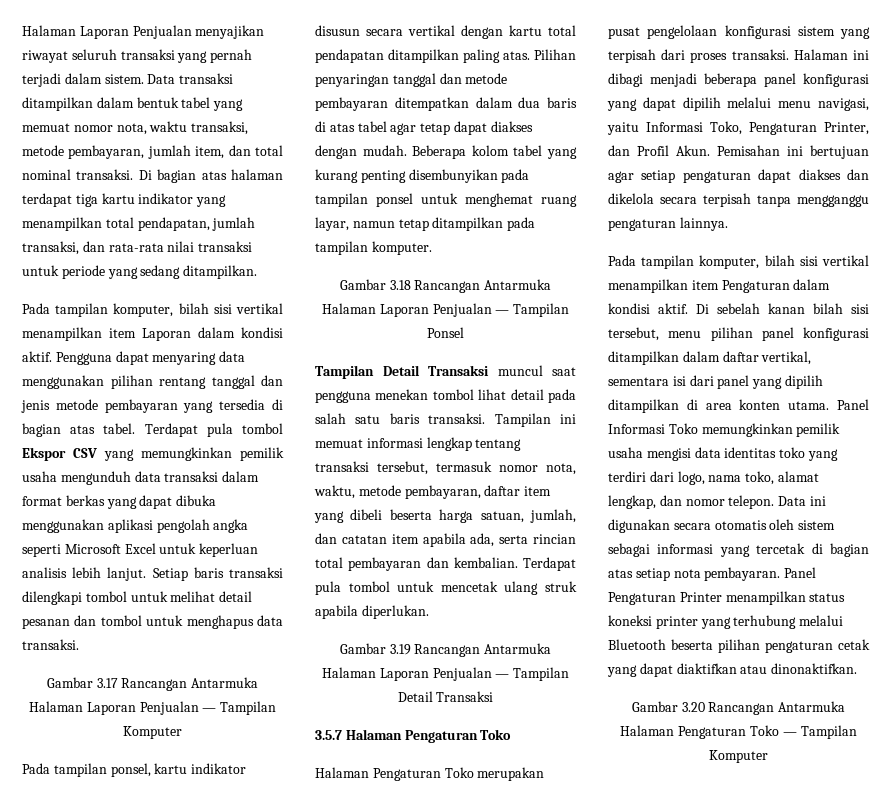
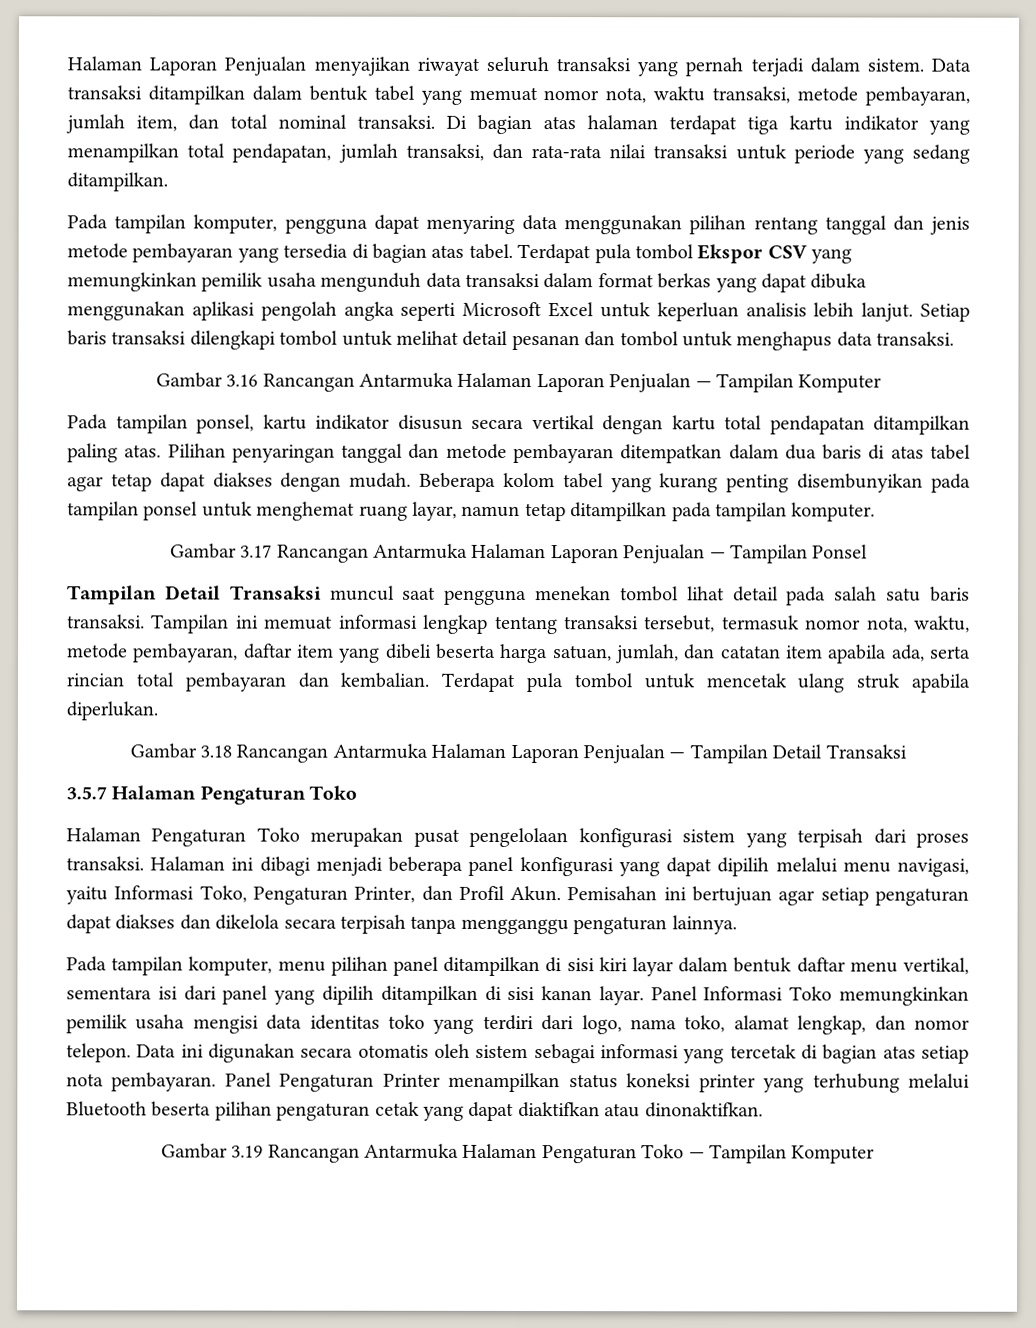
[178,303,283,314] [22,327,283,341] [22,351,112,365] bilah sisi vertikal menampilkan item Laporan dalam kondisi aktif. Pengguna -> [284,218,368,234] pengguna
[96,678,118,688] 3.17 -> [226,374,259,387] 3.16
[389,280,411,290] 3.18 -> [240,544,273,558] 3.17
[389,644,411,655] 3.19 -> [199,745,232,758] 3.18
[764,255,869,266] [608,279,831,293] [608,303,869,314] [608,327,869,341] [608,351,759,365] bilah sisi vertikal menampilkan item Pengaturan dalam kondisi aktif. Di sebelah kanan bilah sisi tersebut, menu pilihan panel konfigurasi ditampilkan dalam daftar -> [277,956,898,977] menu pilihan panel ditampilkan di sisi kiri layar dalam bentuk daftar menu
[705,399,830,410] area konten utama. -> [507,986,644,1006] sisi kanan layar.
[681,702,705,712] 3.20 -> [231,1145,264,1158] 3.19

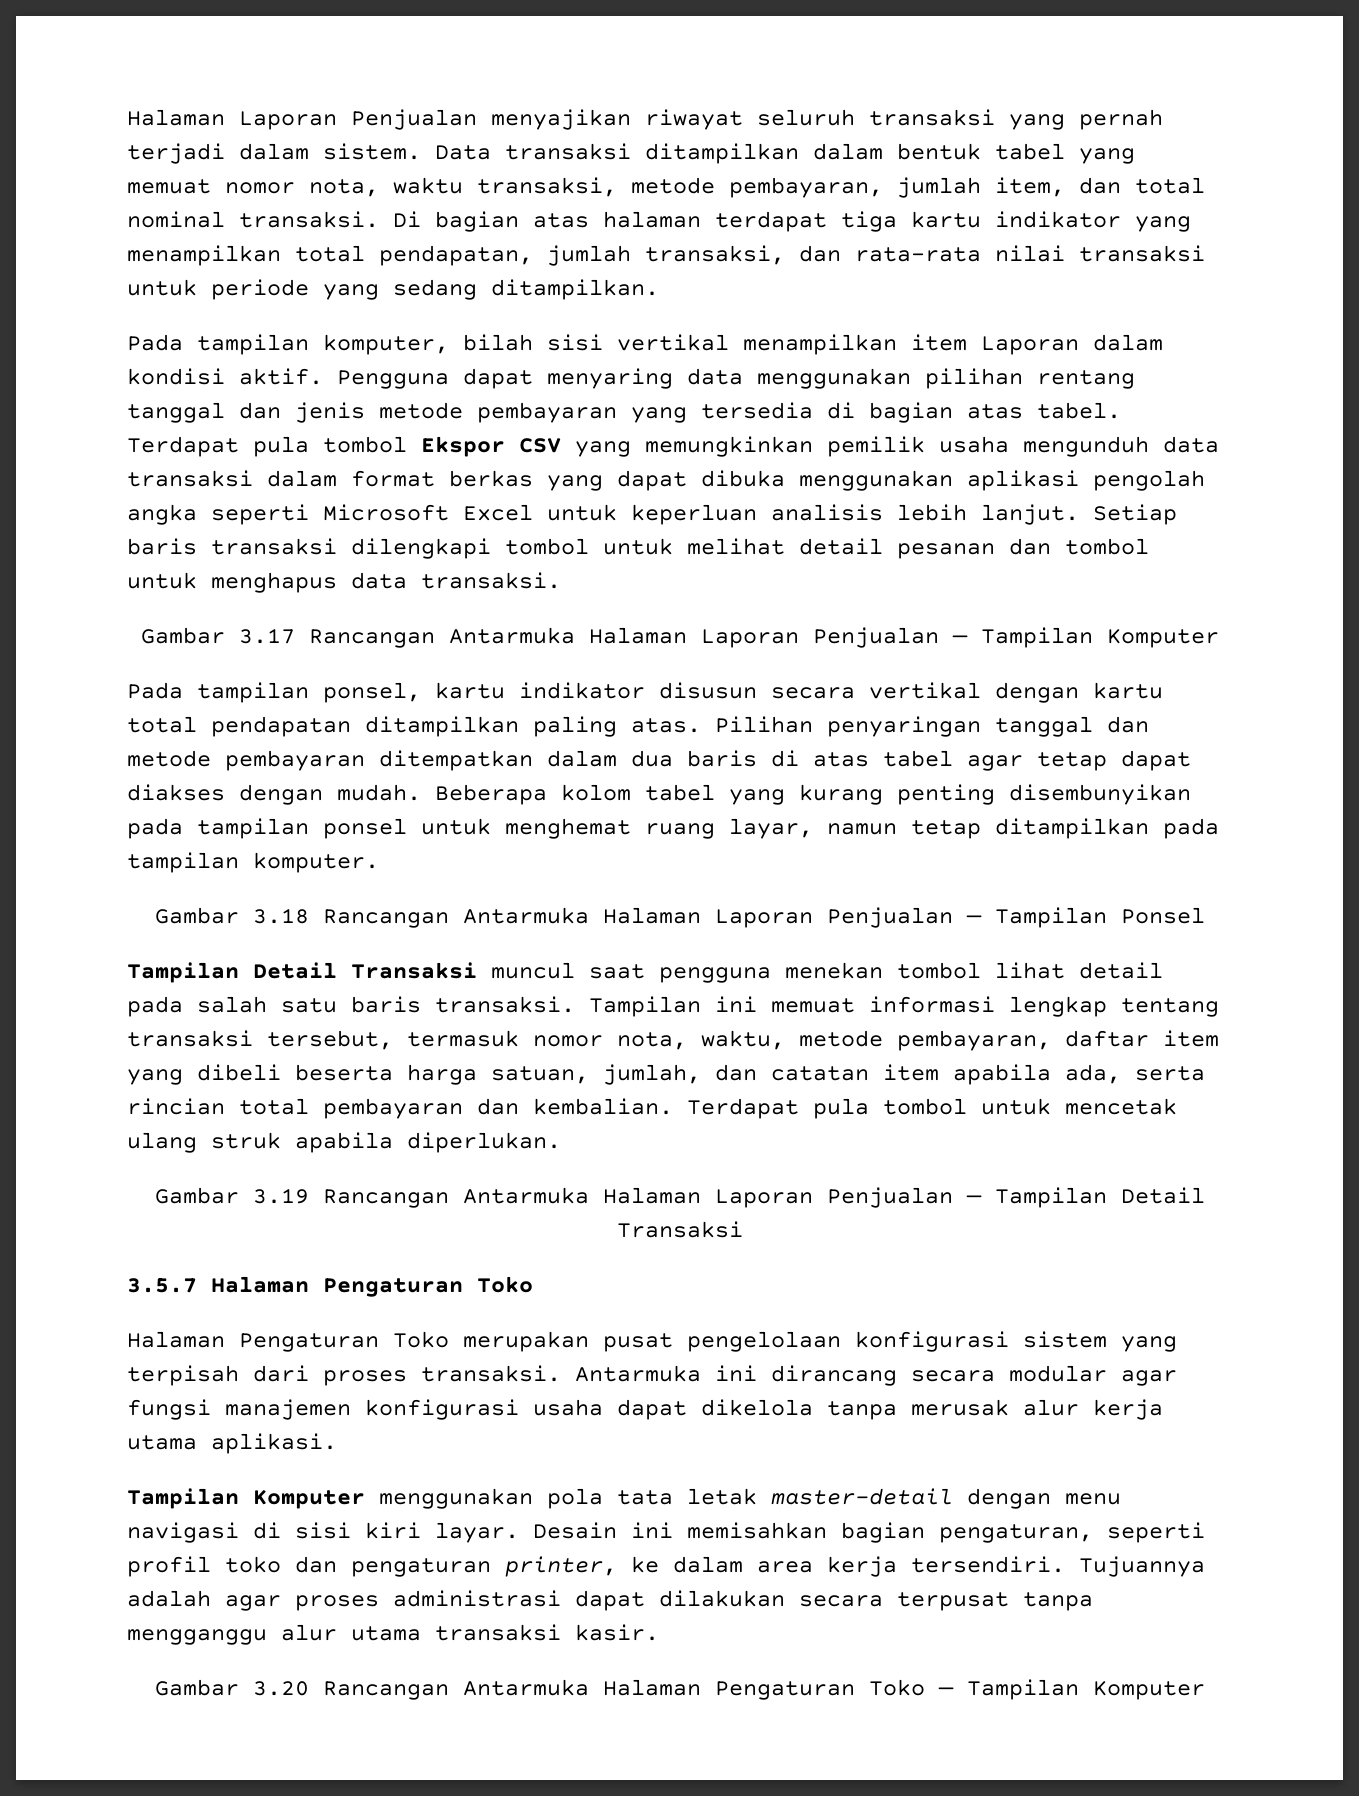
[284,218,368,234] pengguna -> [463,334,1163,355] [127,368,449,389] bilah sisi vertikal menampilkan item Laporan dalam kondisi aktif. Pengguna
[226,374,259,387] 3.16 -> [238,628,295,644] 3.17
[240,544,273,558] 3.17 -> [252,908,309,924] 3.18
[199,745,232,758] 3.18 -> [252,1188,309,1204] 3.19
[150,856,970,877] [66,885,969,906] [66,914,737,935] [66,956,970,977] [66,985,970,1006] [66,1014,970,1035] [66,1043,970,1064] [66,1072,971,1093] [66,1101,763,1121] [160,1143,264,1159] Halaman ini dibagi menjadi beberapa panel konfigurasi yang dapat dipilih melalui menu navigasi, yaitu Informasi Toko, Pengaturan Printer, dan Profil Akun. Pemisahan ini bertujuan agar setiap pengaturan dapat diakses dan dikelola secara terpisah tanpa mengganggu pengaturan lainnya. // Pada tampilan komputer, menu pilihan panel ditampilkan di sisi kiri layar dalam bentuk daftar menu vertikal, sementara isi dari panel yang dipilih ditampilkan di sisi kanan layar. Panel Informasi Toko memungkinkan pemilik usaha mengisi data identitas toko yang terdiri dari logo, nama toko, alamat lengkap, dan nomor telepon. Data ini digunakan secara otomatis oleh sistem sebagai informasi yang tercetak di bagian atas setiap nota pembayaran. Panel Pengaturan Printer menampilkan status koneksi printer yang terhubung melalui Bluetooth beserta pilihan pengaturan cetak yang dapat diaktifkan atau dinonaktifkan. // Gambar 3.19 -> [575,1365,1177,1386] [127,1399,1163,1420] [127,1433,337,1454] [127,1488,1121,1509] [127,1522,1205,1543] [127,1556,1205,1577] [127,1590,1093,1611] [127,1624,659,1645] [154,1679,309,1696] Antarmuka ini dirancang secara modular agar fungsi manajemen konfigurasi usaha dapat dikelola tanpa merusak alur kerja utama aplikasi. // Tampilan Komputer menggunakan pola tata letak master-detail dengan menu navigasi di sisi kiri layar. Desain ini memisahkan bagian pengaturan, seperti profil toko dan pengaturan printer, ke dalam area kerja tersendiri. Tujuannya adalah agar proses administrasi dapat dilakukan secara terpusat tanpa mengganggu alur utama transaksi kasir. // Gambar 3.20

